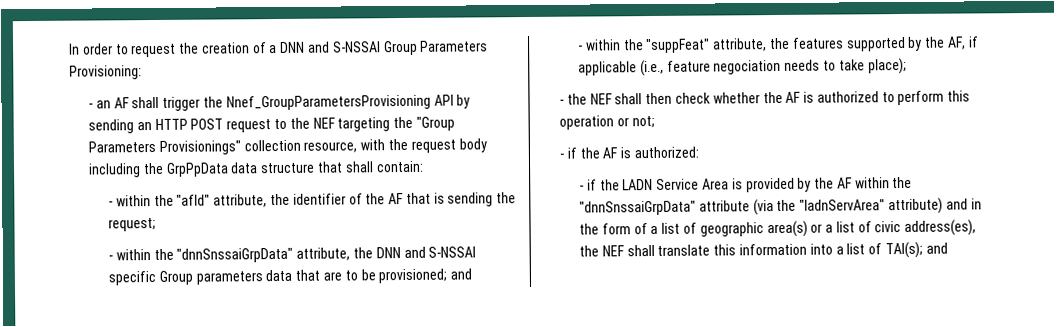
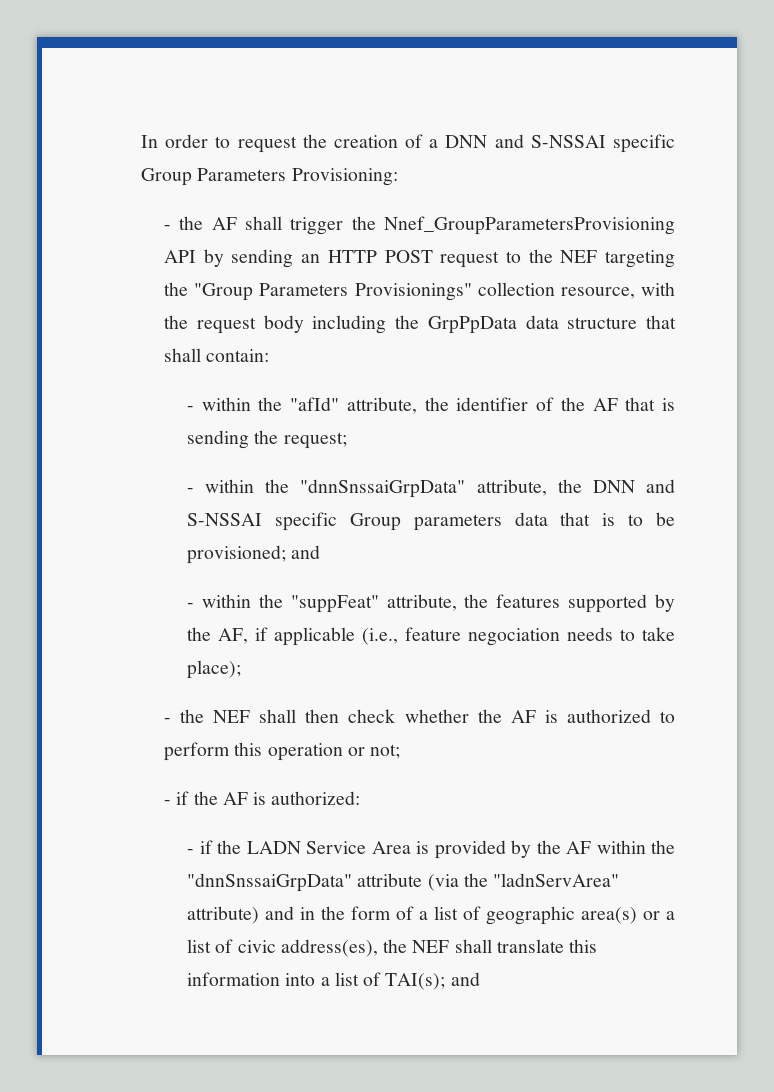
(381, 47) none -> [613,134,675,153] specific
[95,100,111,109] an -> [179,216,204,230] the
[322,271,342,281] are -> [602,513,616,526] is

